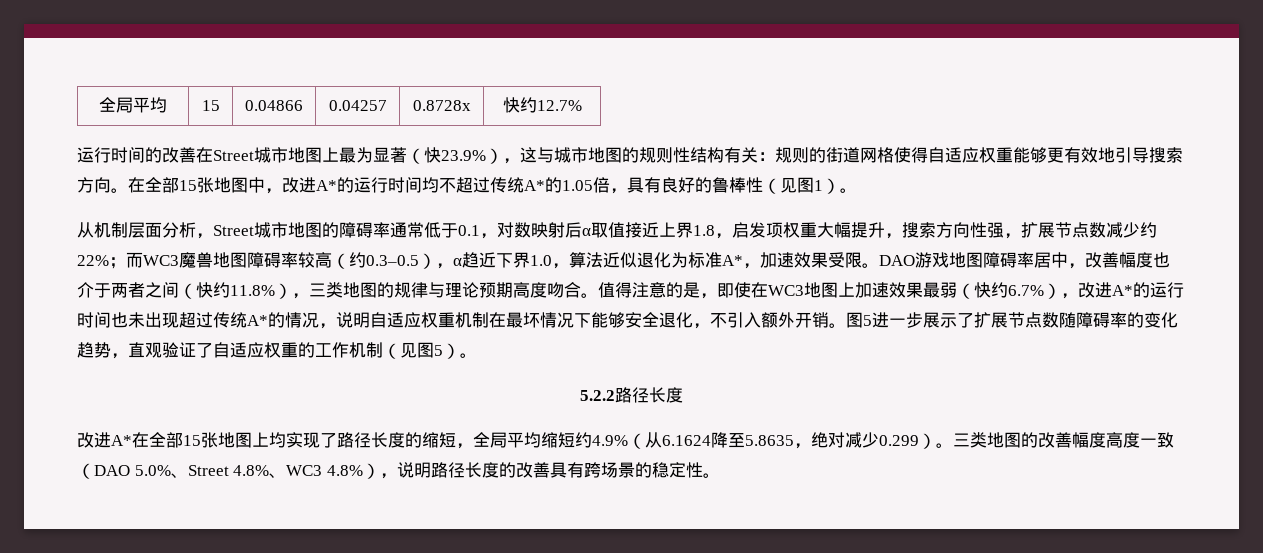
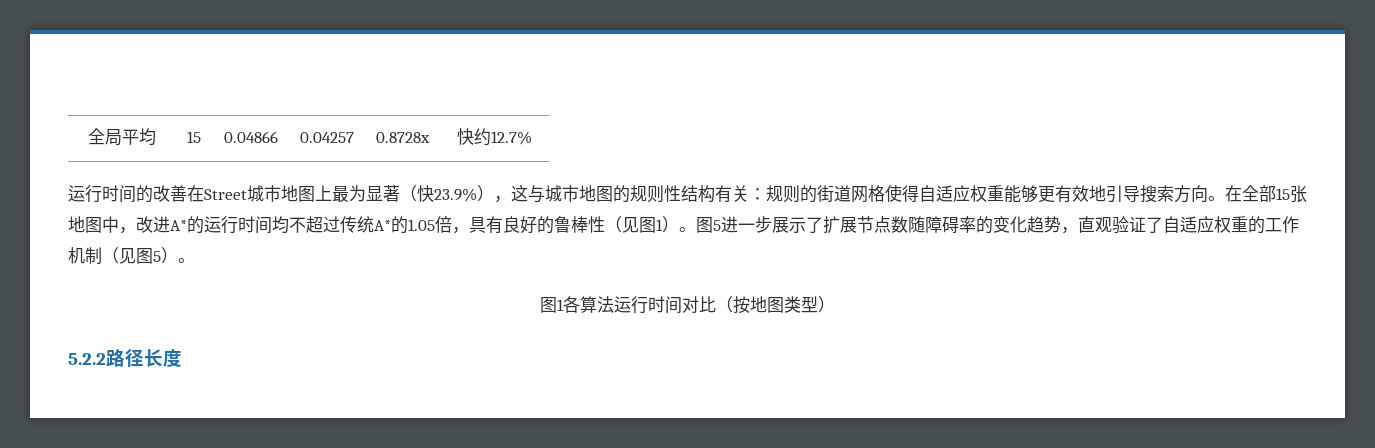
[77,222,1157,239] [77,252,1170,269] [77,282,1184,299] [77,312,846,329] // 从机制层面分析，Street城市地图的障碍率通常低于0.1，对数映射后α取值接近上界1.8，启发项权重大幅提升，搜索方向性强，扩展节点数减少约22%；而WC3魔兽地图障碍率较高（约0.3–0.5），α趋近下界1.0，算法近似退化为标准A*，加速效果受限。DAO游戏地图障碍率居中，改善幅度也介于两者之间（快约11.8%），三类地图的规律与理论预期高度吻合。值得注意的是，即使在WC3地图上加速效果最弱（快约6.7%），改进A*的运行时间也未出现超过传统A*的情况，说明自适应权重机制在最坏情况下能够安全退化，不引入额外开销。 -> (696, 229) none
[580,387,683,403] [77,432,1174,449] [77,462,720,479] 5.2.2路径长度 // 改进A*在全部15张地图上均实现了路径长度的缩短，全局平均缩短约4.9%（从6.1624降至5.8635，绝对减少0.299）。三类地图的改善幅度高度一致（DAO 5.0%、Street 4.8%、WC3 4.8%），说明路径长度的改善具有跨场景的稳定性。 -> [540,296,835,314] [68,349,182,367] 图1各算法运行时间对比（按地图类型） // 5.2.2路径长度

